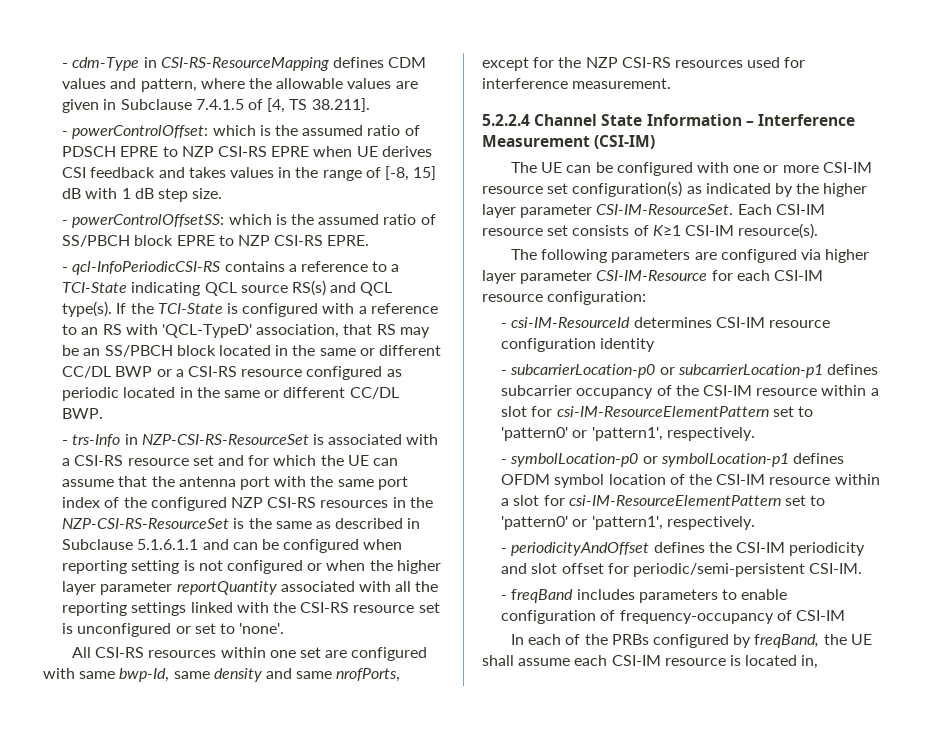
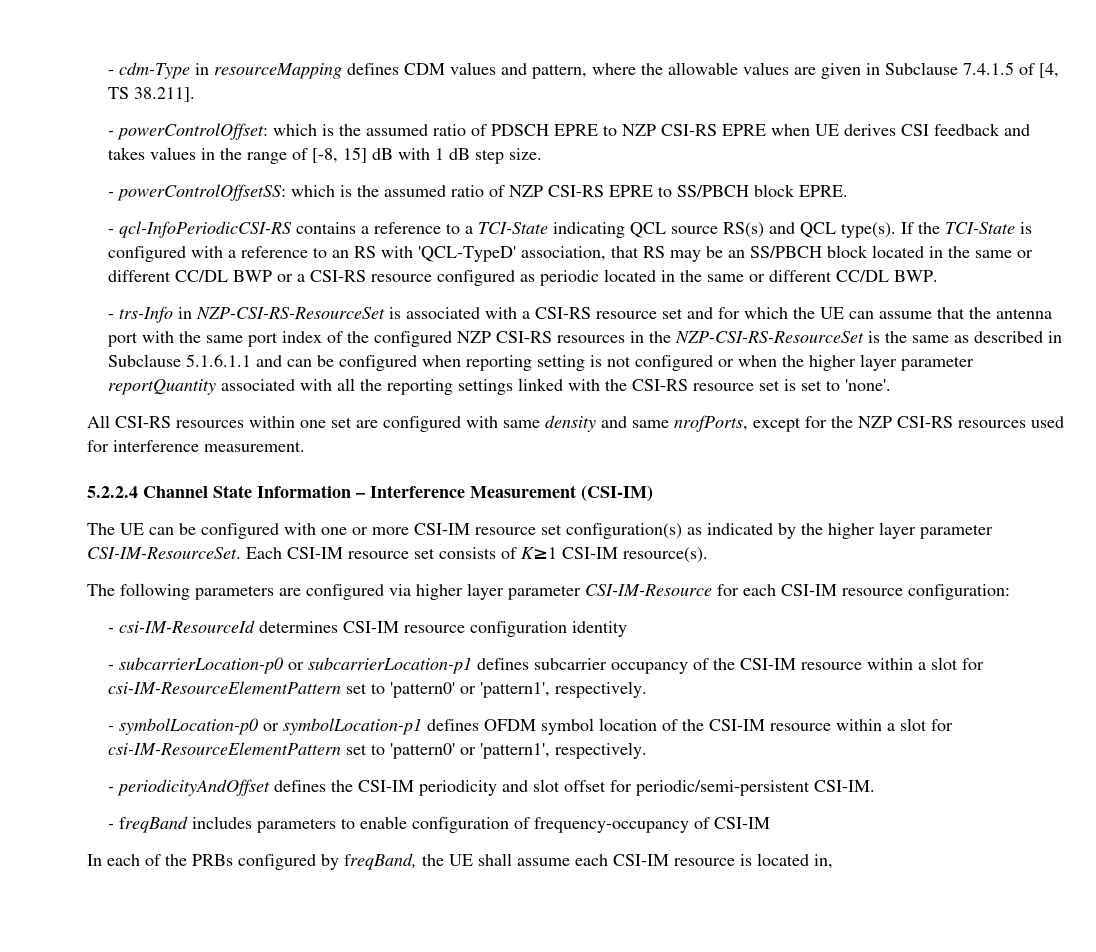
[160,57,329,71] CSI-RS-ResourceMapping -> [214,63,343,79] resourceMapping
[62,235,324,247] SS/PBCH block EPRE to NZP CSI-RS -> [509,184,796,197] NZP CSI-RS EPRE to SS/PBCH block
[77,623,191,637] unconfigured or -> (797, 385) none
[119,668,210,682] bwp-Id, same -> (540, 424) none

